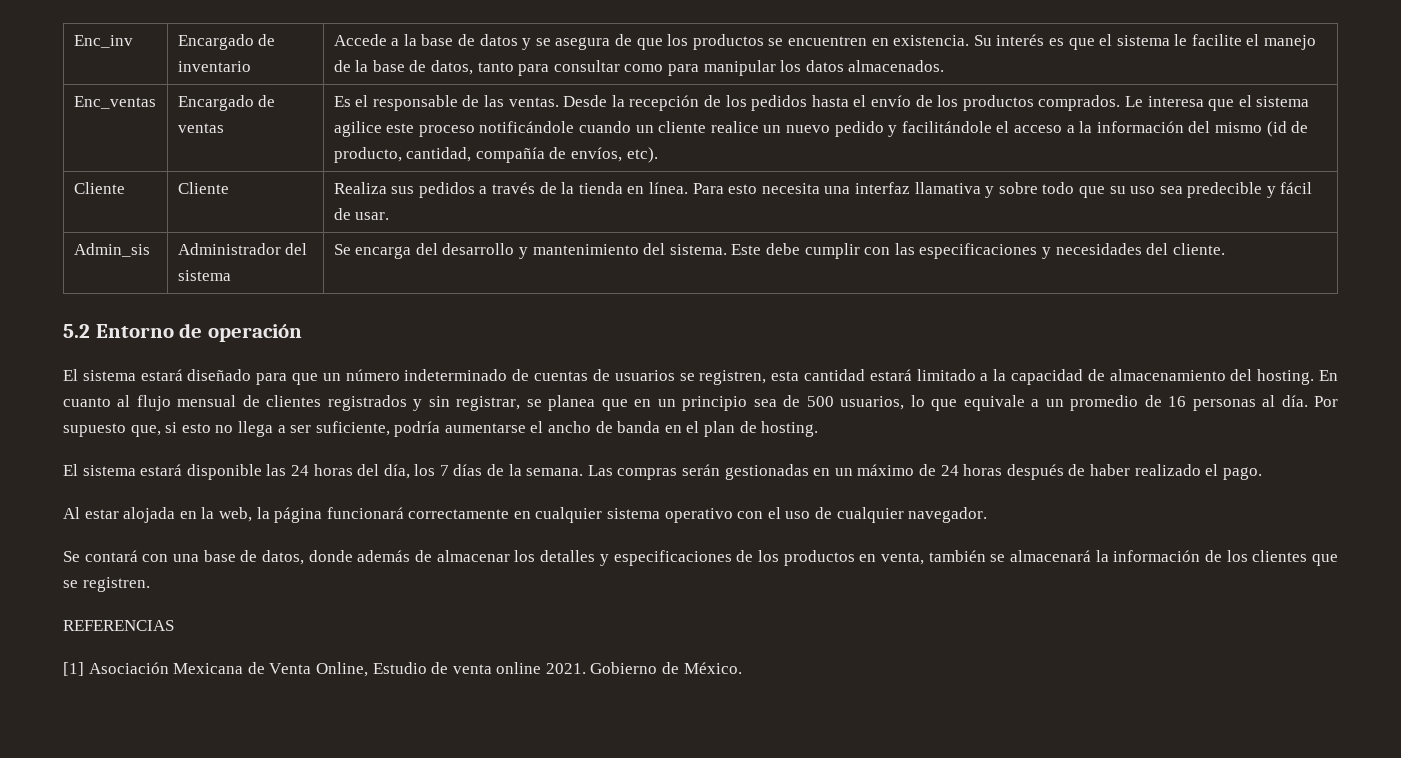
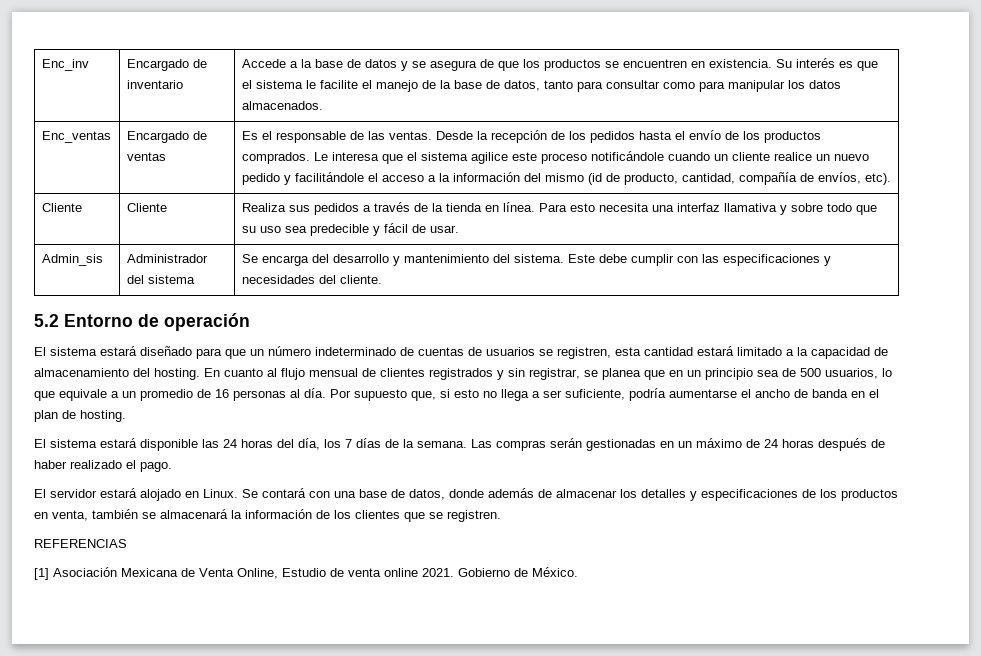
[63,507,988,523] Al estar alojada en la web, la página funcionará correctamente en cualquier sistema operativo con el uso de cualquier navegador. // -> [34,488,238,501] El servidor estará alojado en Linux.

